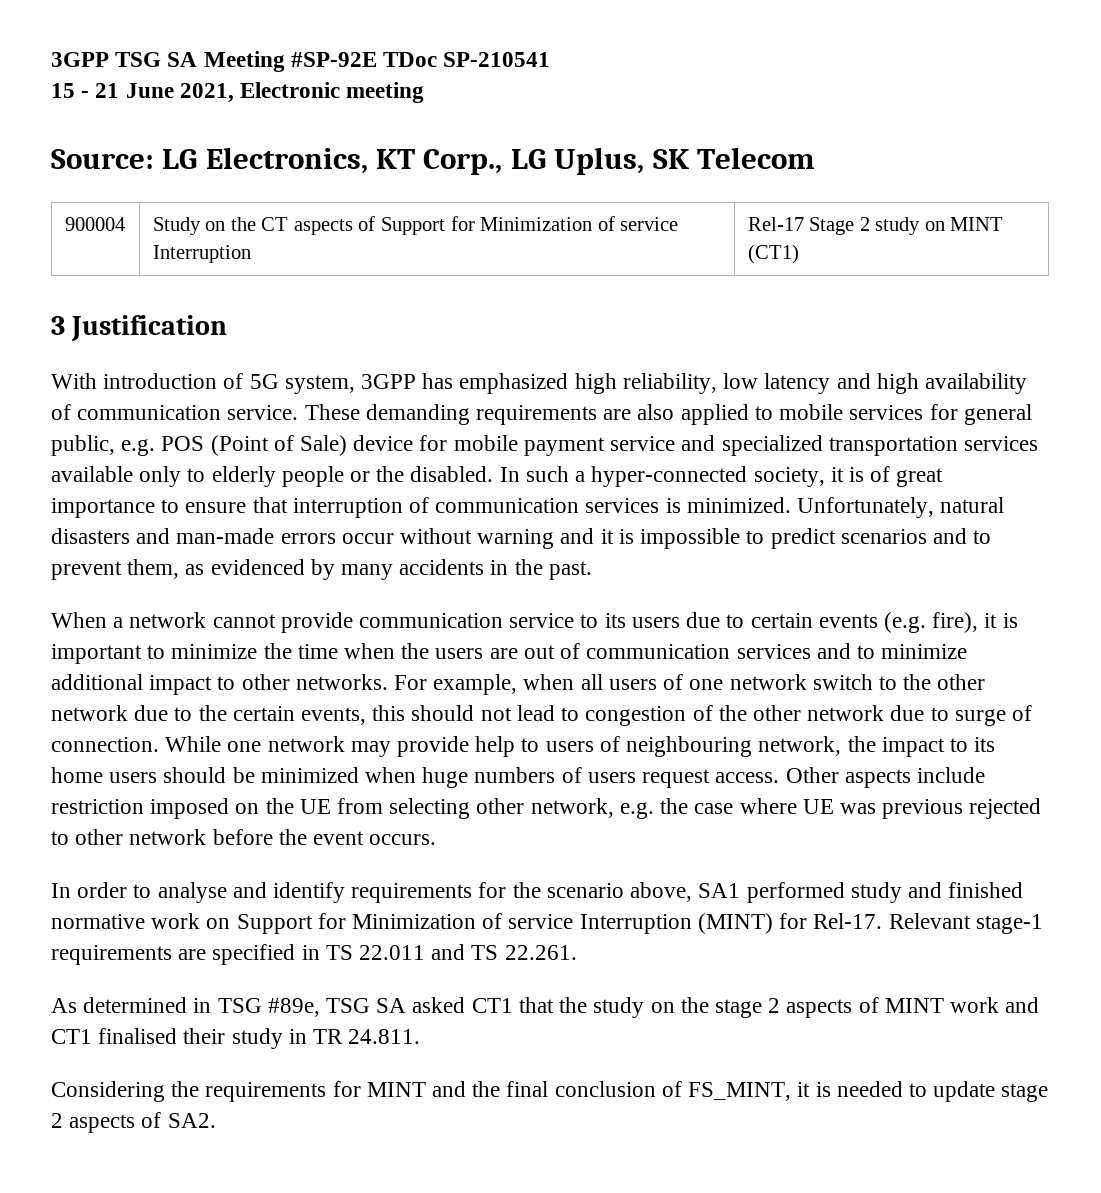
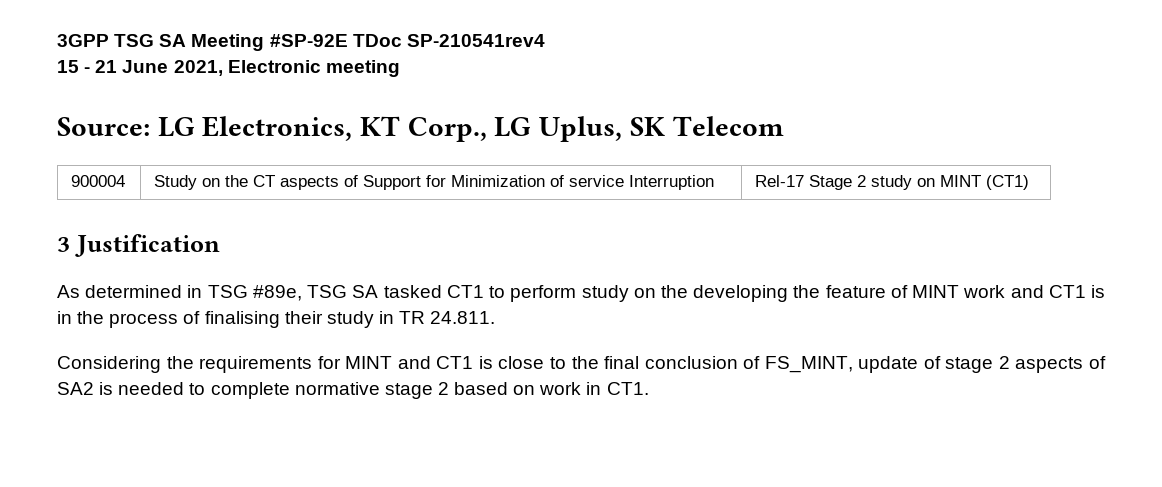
[443,52,551,67] SP-210541 -> [406,34,545,47] SP-210541rev4
[51,373,1027,394] [51,404,1032,425] [51,435,1038,456] [51,466,944,487] [51,497,1005,518] [51,528,992,549] [51,559,592,580] [51,612,1018,633] [51,643,968,664] [51,674,986,695] [51,705,1032,726] [51,736,996,757] [51,767,985,788] [51,798,1042,819] [51,829,437,845] [51,882,1024,903] [51,913,1043,934] [51,944,577,965] // With introduction of 5G system, 3GPP has emphasized high reliability, low latency and high availability of communication service. These demanding requirements are also applied to mobile services for general public, e.g. POS (Point of Sale) device for mobile payment service and specialized transportation services available only to elderly people or the disabled. In such a hyper-connected society, it is of great importance to ensure that interruption of communication services is minimized. Unfortunately, natural disasters and man-made errors occur without warning and it is impossible to predict scenarios and to prevent them, as evidenced by many accidents in the past. // When a network cannot provide communication service to its users due to certain events (e.g. fire), it is important to minimize the time when the users are out of communication services and to minimize additional impact to other networks. For example, when all users of one network switch to the other network due to the certain events, this should not lead to congestion of the other network due to surge of connection. While one network may provide help to users of neighbouring network, the impact to its home users should be minimized when huge numbers of users request access. Other aspects include restriction imposed on the UE from selecting other network, e.g. the case where UE was previous rejected to other network before the event occurs. // In order to analyse and identify requirements for the scenario above, SA1 performed study and finished normative work on Support for Minimization of service Interruption (MINT) for Rel-17. Relevant stage-1 requirements are specified in TS 22.011 and TS 22.261. -> (220, 245) none
[412,997,853,1018] asked CT1 that the study on the stage 2 aspects -> [383,285,886,302] tasked CT1 to perform study on the developing the feature
[98,1028,178,1044] finalised -> [1091,285,1106,298] [57,311,280,328] is in the process of finalising
(467, 1089) none -> [436,356,566,369] CT1 is close to
[797,1081,1049,1102] [51,1112,216,1133] it is needed to update stage 2 aspects of SA2. -> [858,356,1106,373] [57,382,649,399] update of stage 2 aspects of SA2 is needed to complete normative stage 2 based on work in CT1.

